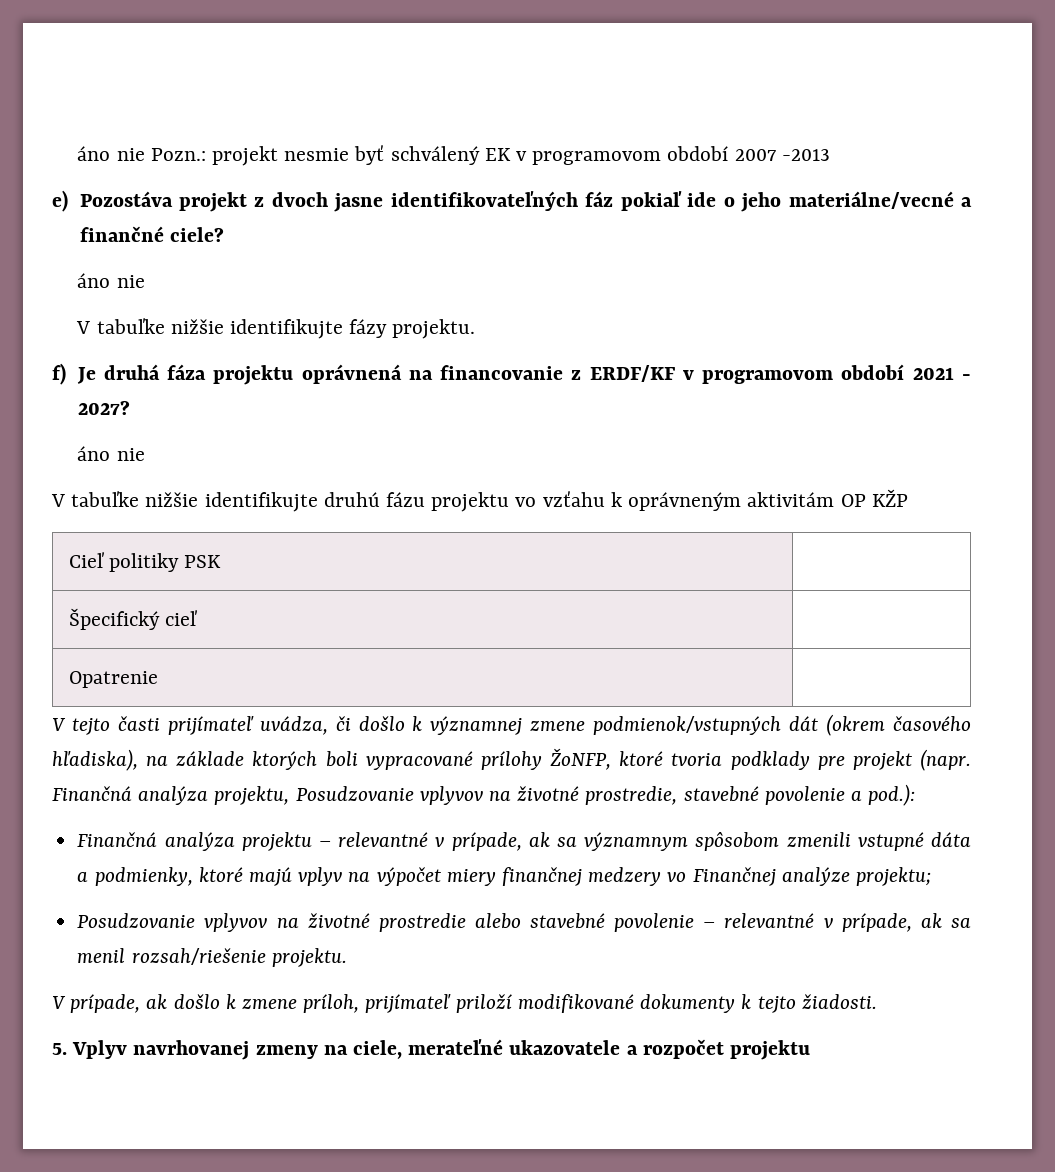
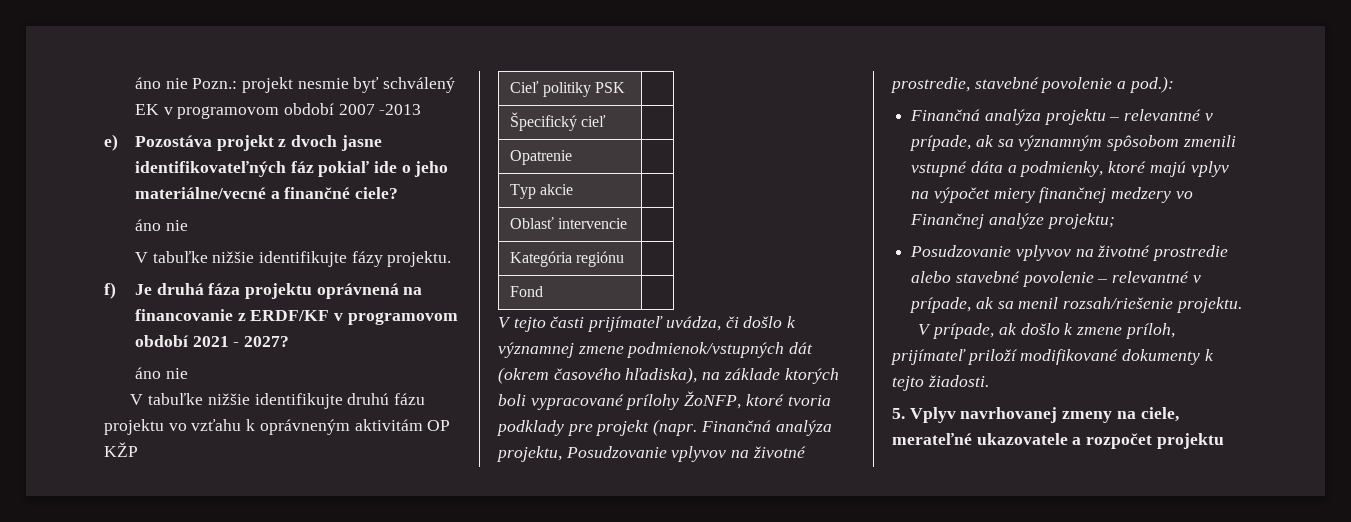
(159, 679) none -> [509,184,574,199] [509,217,628,229] [509,251,625,267] [509,286,543,297] // Typ akcie | // Oblasť intervencie | // Kategória regiónu | // Fond |
[584,832,689,851] významnym -> [1018,135,1103,151] významným

